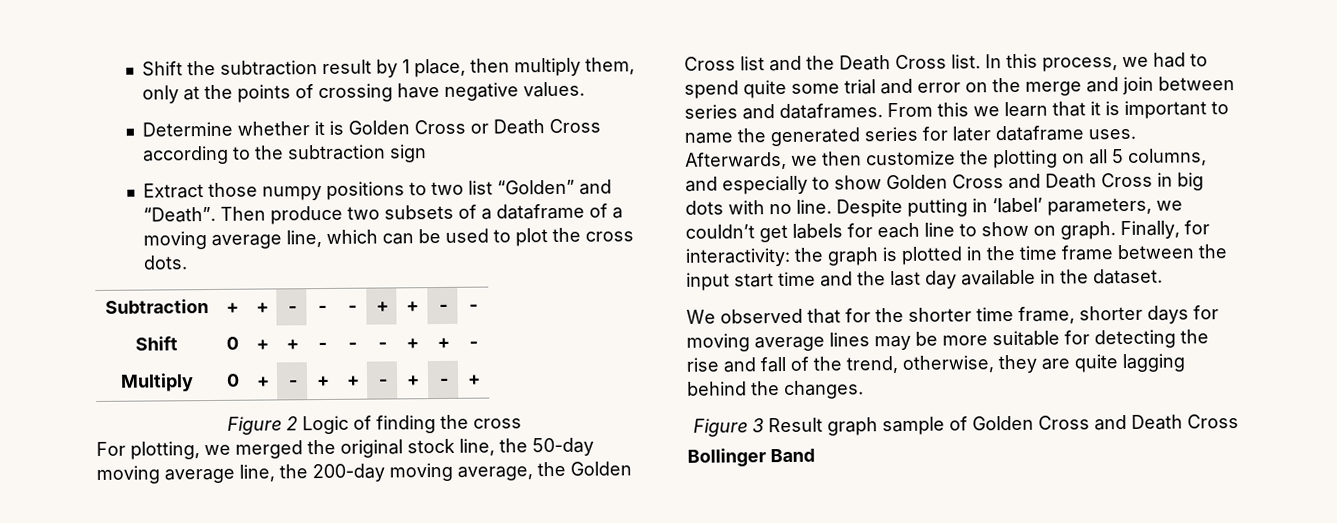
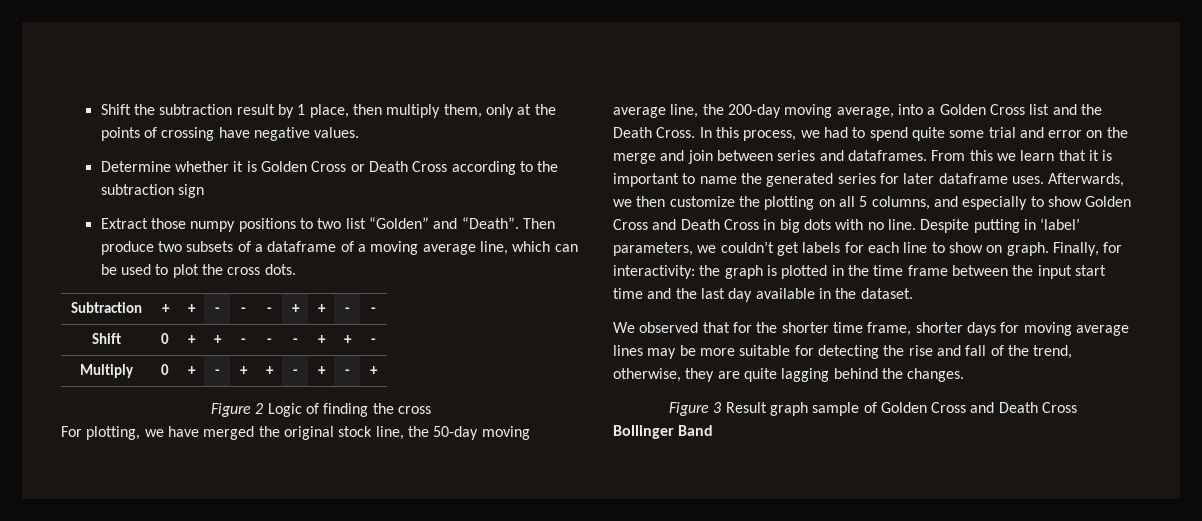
(231, 450) none -> [167,426,199,437] have
[537,461,566,477] the -> [897,104,936,115] into a
[895,54,981,70] Cross list. -> [656,127,696,138] Cross.

